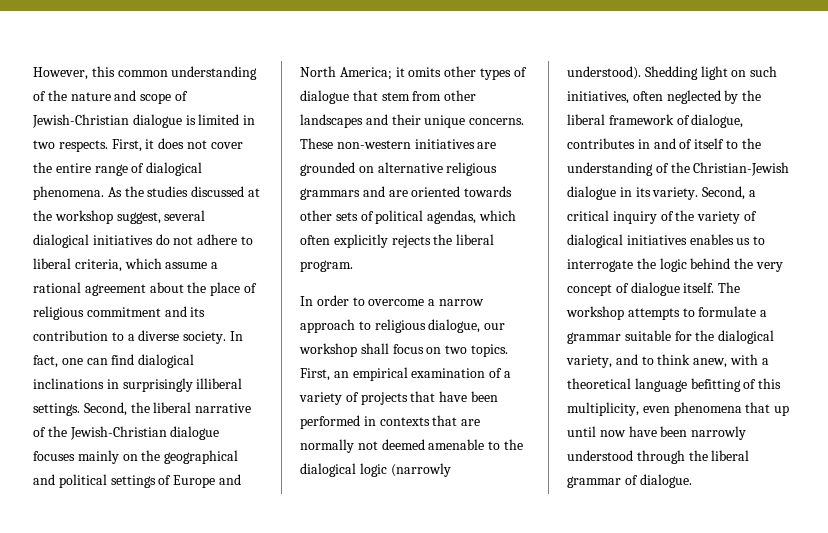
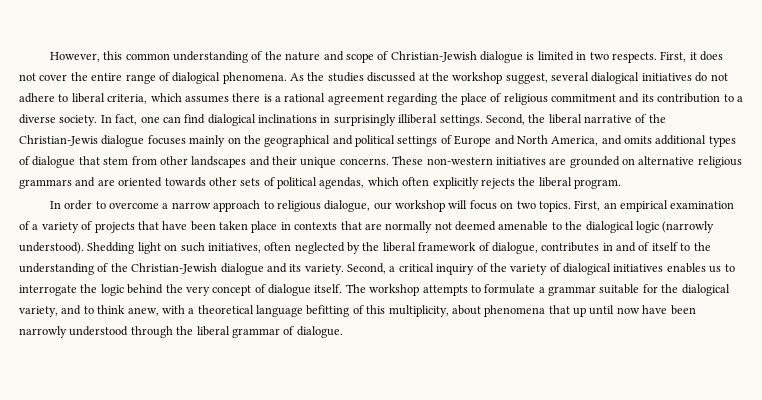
[32,114,129,128] Jewish-Christian -> [390,51,477,62] Christian-Jewish
[165,262,208,269] assume -> [184,93,272,103] assumes there is
[149,282,184,293] about -> [387,93,438,105] regarding
[69,426,167,440] Jewish-Christian -> [19,135,98,146] Christian-Jewis
[339,66,477,80] America; it omits other -> [551,135,707,146] America, and omits additional
[360,343,389,354] shall -> [448,200,468,209] will
[300,415,360,429] performed -> [219,221,278,233] taken place
[619,187,632,197] in -> [266,263,287,273] and
[642,406,670,413] even -> [451,305,481,315] about

